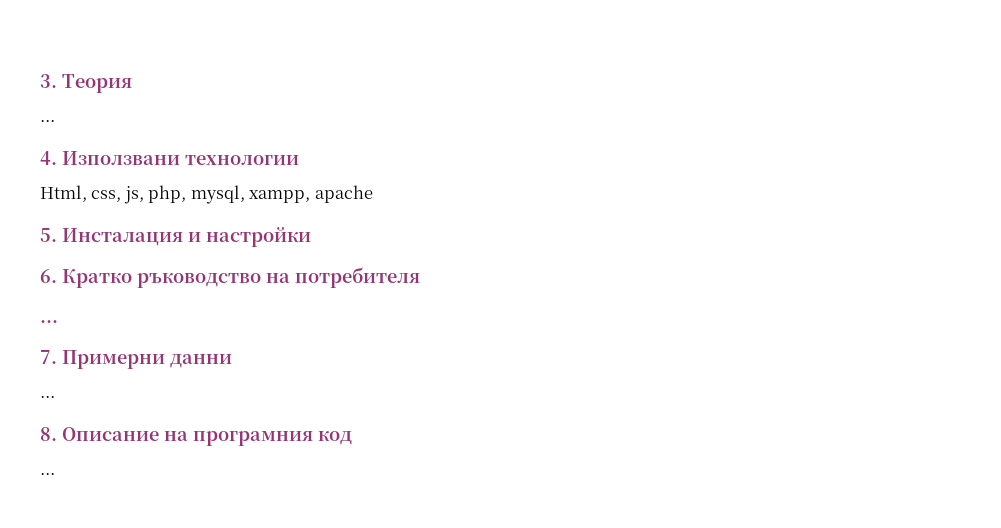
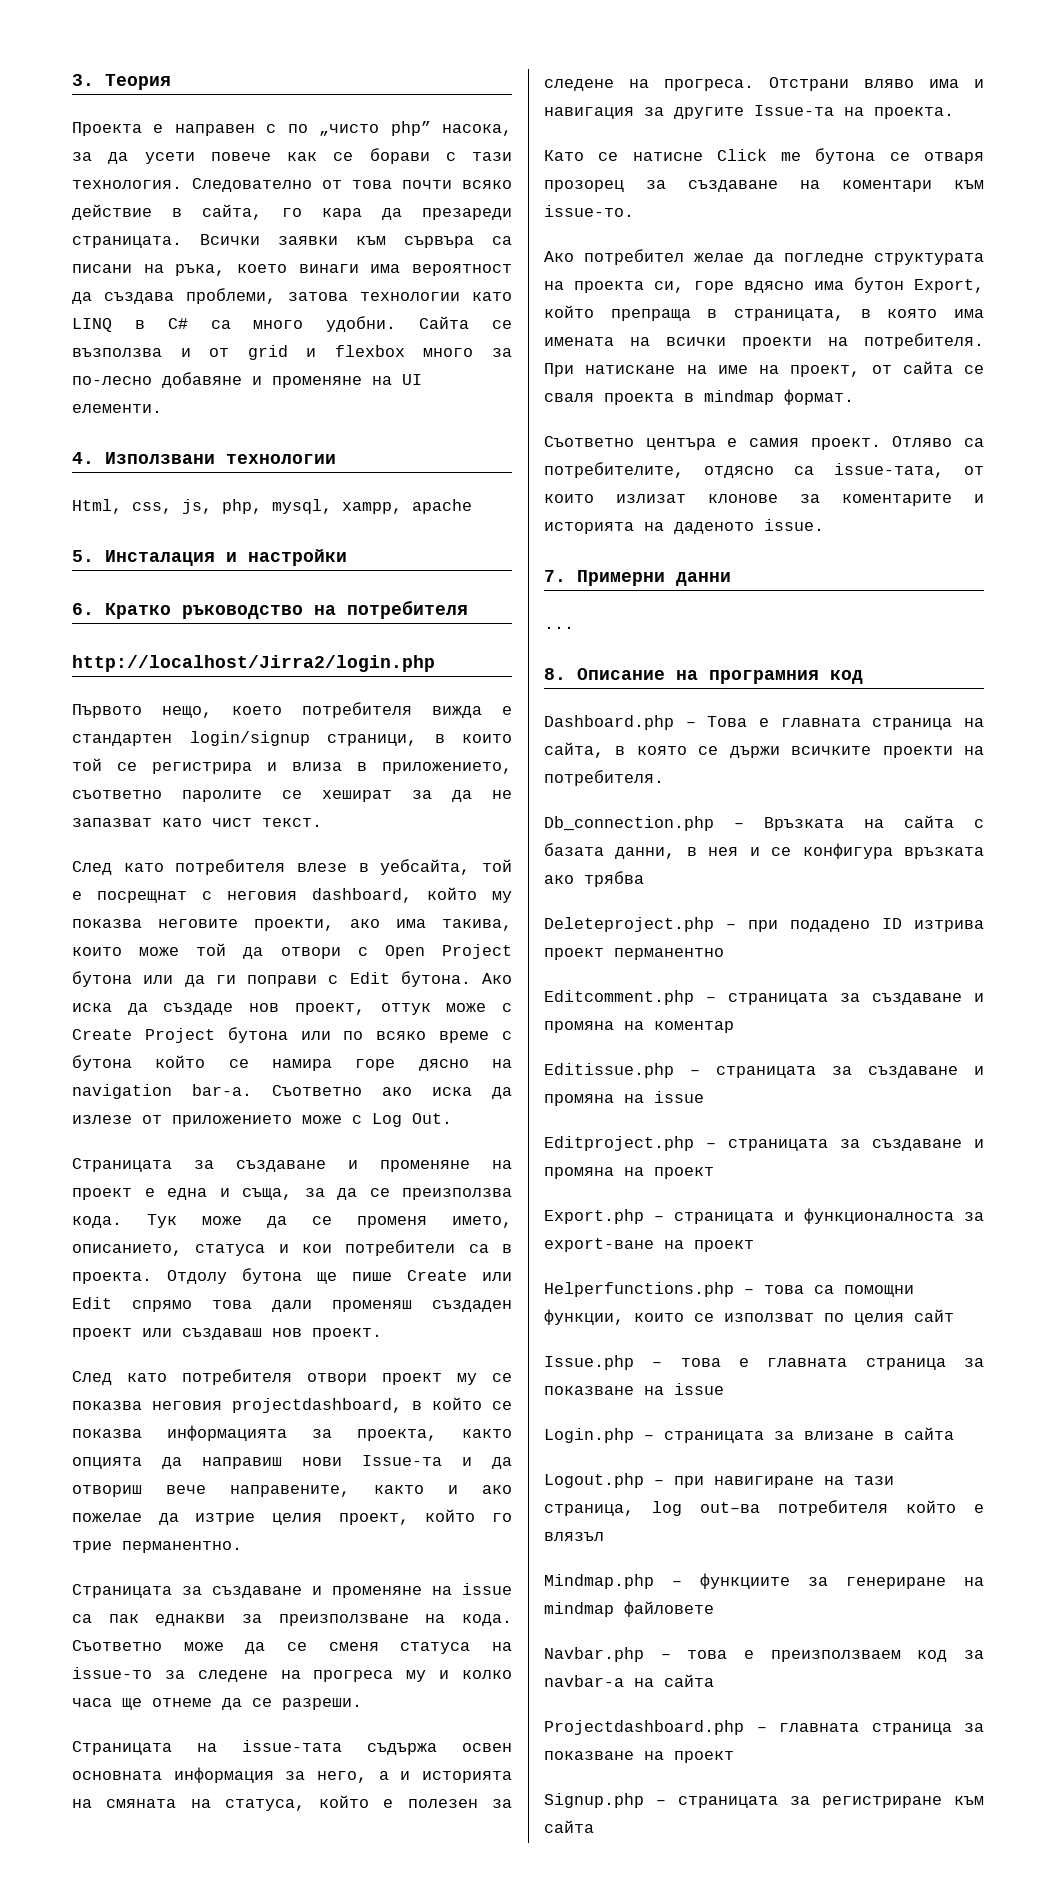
[40,119,55,122] ... -> [72,121,512,136] [72,148,512,164] [72,178,512,192] [72,204,512,220] [72,234,512,248] [72,264,512,276] [72,288,512,304] [72,316,512,332] [72,345,512,360] [72,372,422,388] [72,404,162,413] Проекта е направен с по „чисто php” насока, за да усети повече как се борави с тази технология. Следователно от това почти всяко действие в сайта, го кара да презареди страницата. Всички заявки към сървъра са писани на ръка, което винаги има вероятност да създава проблеми, затова технологии като LINQ в C# са много удобни. Сайта се възползва и от grid и flexbox много за по-лесно добавяне и променяне на UI елементи.
[40,320,58,323] ... -> [72,655,435,672] [72,702,512,718] [72,731,512,746] [72,758,512,774] [72,790,512,802] [72,818,322,827] [72,859,512,875] [72,887,512,903] [72,919,512,931] [72,943,512,959] [72,971,512,987] [72,1003,512,1015] [72,1027,512,1043] [72,1055,512,1071] [72,1084,512,1099] [72,1113,452,1127] [72,1158,512,1172] [72,1188,512,1200] [72,1214,512,1228] [72,1240,512,1256] [72,1268,512,1284] [72,1297,512,1312] [72,1328,382,1340] [72,1369,512,1385] [72,1397,512,1413] [72,1425,512,1441] [72,1455,512,1469] [72,1485,512,1497] [72,1509,512,1525] [72,1541,242,1553] [72,1583,512,1598] [72,1614,512,1626] [72,1640,512,1654] [72,1667,512,1682] [72,1698,362,1710] [72,1740,512,1755] [72,1767,512,1783] [72,1795,512,1811] [544,77,984,91] [544,105,954,119] [544,148,984,164] [544,180,984,192] [544,205,634,217] [544,249,984,265] [544,277,984,293] [544,305,984,321] [544,333,984,349] [544,361,984,377] [544,389,854,405] [544,436,984,450] [544,462,984,478] [544,494,984,506] [544,519,824,534] http://localhost/Jirra2/login.php // Първото нещо, което потребителя вижда е стандартен login/signup страници, в които той се регистрира и влиза в приложението, съответно паролите се хешират за да не запазват като чист текст. // След като потребителя влезе в уебсайта, той е посрещнат с неговия dashboard, който му показва неговите проекти, ако има такива, които може той да отвори с Open Project бутона или да ги поправи с Edit бутона. Ако иска да създаде нов проект, оттук може с Create Project бутона или по всяко време с бутона който се намира горе дясно на navigation bar-а. Съответно ако иска да излезе от приложението може с Log Out. // Страницата за създаване и променяне на проект е една и съща, за да се преизползва кода. Тук може да се променя името, описанието, статуса и кои потребители са в проекта. Отдолу бутона ще пише Create или Edit спрямо това дали променяш създаден проект или създаваш нов проект. // След като потребителя отвори проект му се показва неговия projectdashboard, в който се показва информацията за проекта, както опцията да направиш нови Issue-та и да отвориш вече направените, както и ако пожелае да изтрие целия проект, който го трие перманентно. // Страницата за създаване и променяне на issue са пак еднакви за преизползване на кода. Съответно може да се сменя статуса на issue-то за следене на прогреса му и колко часа ще отнеме да се разреши. // Страницата на issue-тата съдържа освен основната информация за него, а и историята на смяната на статуса, който е полезен за следене на прогреса. Отстрани вляво има и навигация за другите Issue-та на проекта. // Като се натисне Click me бутона се отваря прозорец за създаване на коментари към issue-то. // Ако потребител желае да погледне структурата на проекта си, горе вдясно има бутон Export, който препраща в страницата, в която има имената на всички проекти на потребителя. При натискане на име на проект, от сайта се сваля проекта в mindmap формат. // Съответно центъра е самия проект. Отляво са потребителите, отдясно са issue-тата, от които излизат клонове за коментарите и историята на даденото issue.
[40,472,55,475] ... -> [544,715,984,730] [544,742,984,758] [544,770,664,786] [544,815,984,831] [544,843,984,859] [544,871,644,887] [544,917,984,932] [544,948,724,960] [544,990,984,1005] [544,1021,734,1033] [544,1063,984,1078] [544,1091,704,1106] [544,1136,984,1151] [544,1167,714,1179] [544,1208,984,1224] [544,1238,754,1252] [544,1282,914,1297] [544,1309,954,1325] [544,1355,984,1370] [544,1383,724,1395] [544,1427,954,1443] [544,1473,894,1488] [544,1500,984,1516] [544,1532,604,1541] [544,1573,984,1589] [544,1601,714,1617] [544,1647,984,1662] [544,1674,714,1687] [544,1720,984,1735] [544,1751,734,1763] [544,1793,984,1808] [544,1820,594,1833] Dashboard.php – Това е главната страница на сайта, в която се държи всичките проекти на потребителя. // Db_connection.php – Връзката на сайта с базата данни, в нея и се конфигура връзката ако трябва // Deleteproject.php – при подадено ID изтрива проект перманентно // Editcomment.php – страницата за създаване и промяна на коментар // Editissue.php – страницата за създаване и промяна на issue // Editproject.php – страницата за създаване и промяна на проект // Export.php – страницата и функционалноста за export-ване на проект // Helperfunctions.php – това са помощни функции, които се използват по целия сайт // Issue.php – това е главната страница за показване на issue // Login.php – страницата за влизане в сайта // Logout.php – при навигиране на тази страница, log out–ва потребителя който е влязъл // Mindmap.php – функциите за генериране на mindmap файловете // Navbar.php – това е преизползваем код за navbar-a на сайта // Projectdashboard.php – главната страница за показване на проект // Signup.php – страницата за регистриране към сайта

